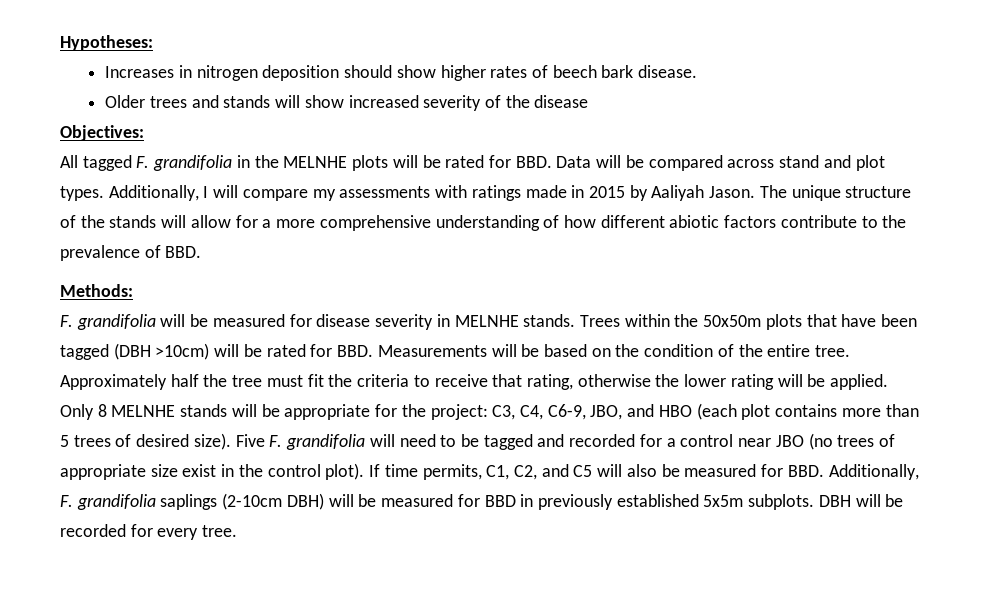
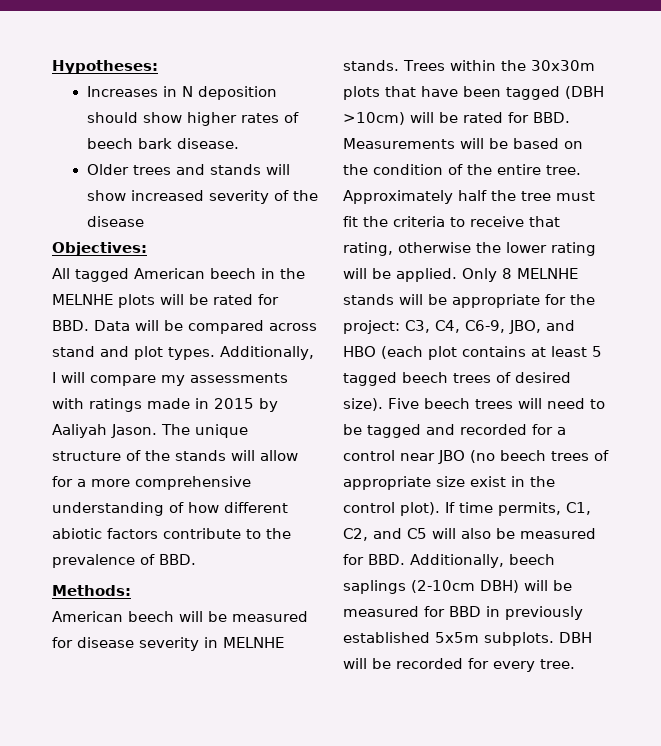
[196,65,258,81] nitrogen -> [181,86,193,97] N
[136,155,233,171] F. grandifolia -> [134,268,256,279] American beech
[60,314,156,330] F. grandifolia -> [52,611,174,622] American beech
[703,315,762,327] 50x50m -> [530,60,595,71] 30x30m
[841,404,919,417] [60,435,69,447] more than 5 -> [531,346,602,357] [343,372,448,386] at least 5 tagged beech
[269,434,366,450] F. grandifolia -> [423,398,513,409] beech trees
(833, 441) none -> [500,450,546,461] beech
[60,494,156,510] F. grandifolia -> [509,554,555,565] beech

